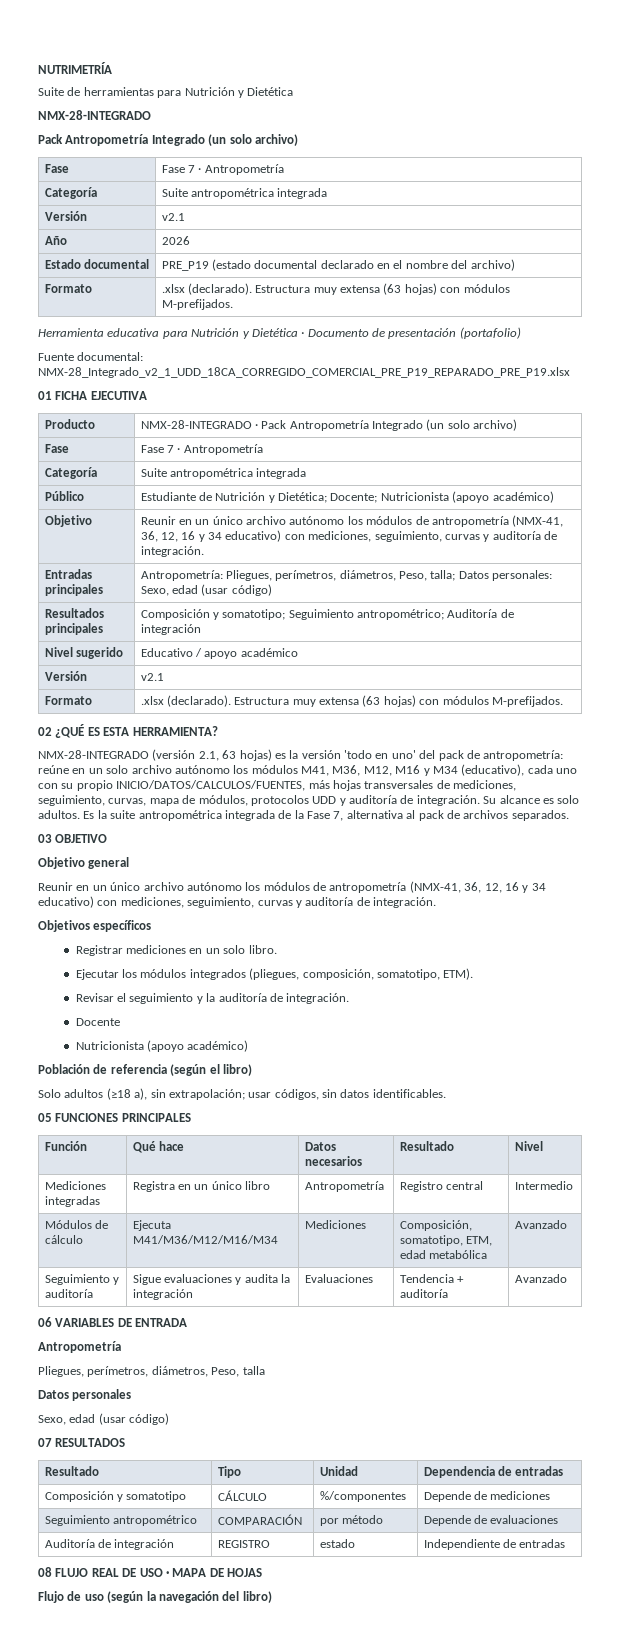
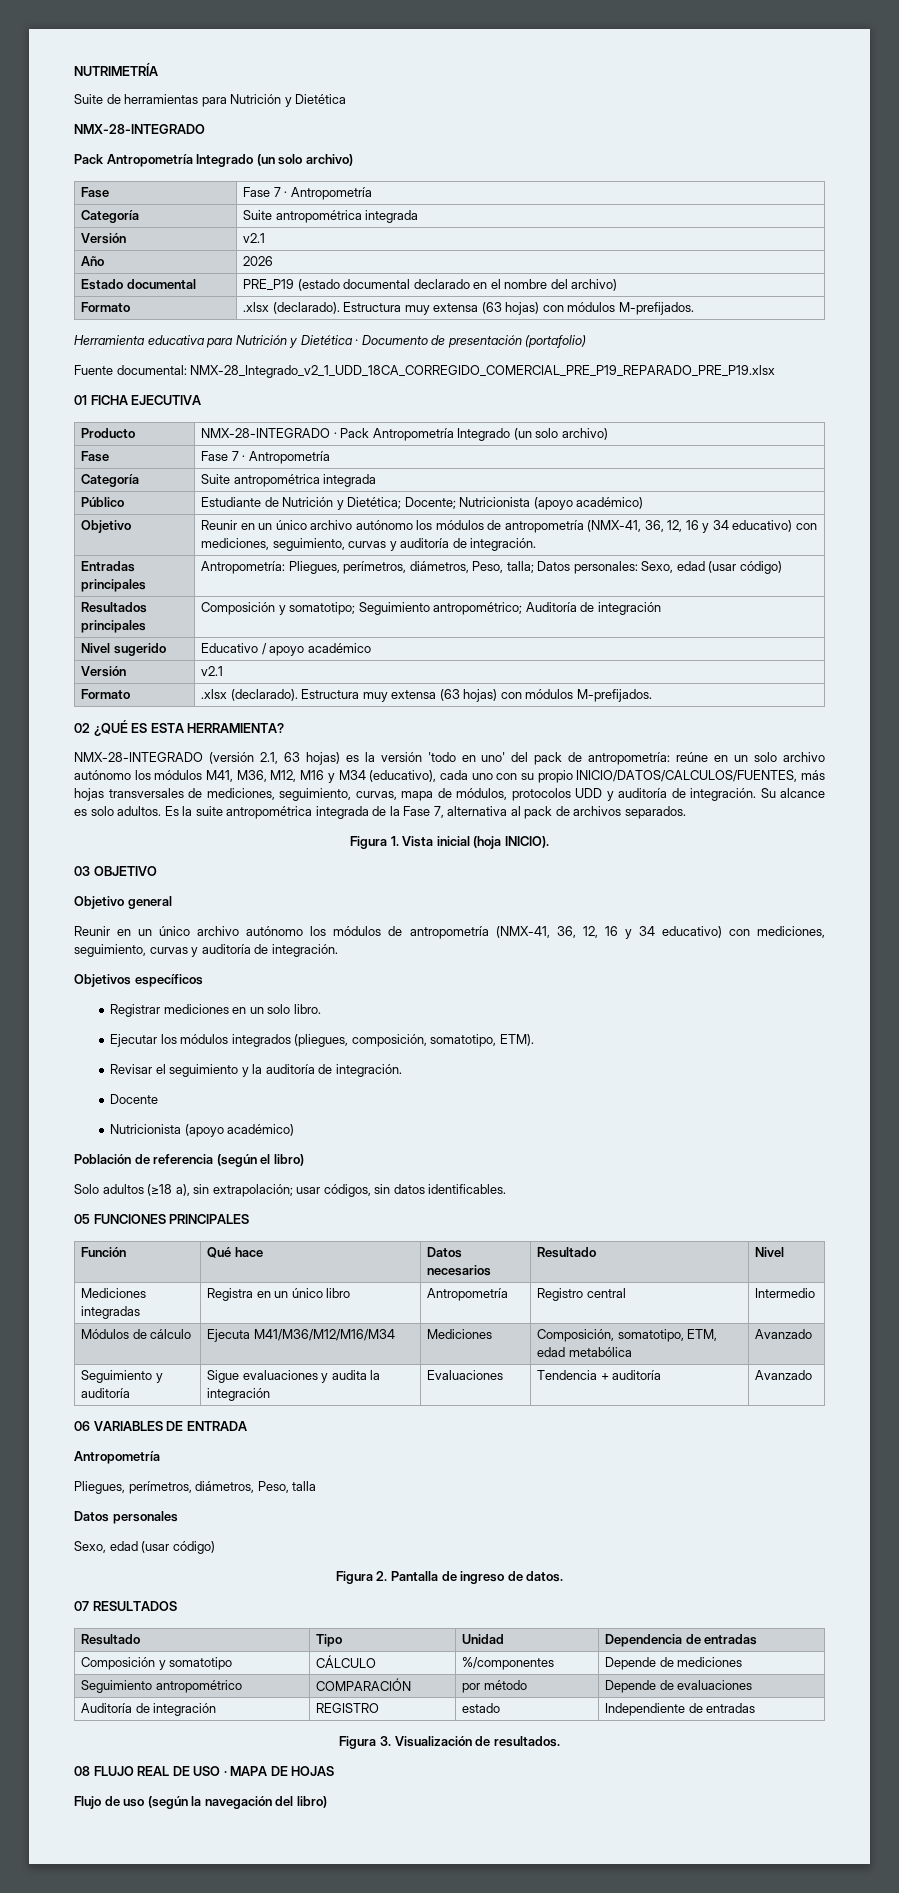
(569, 815) none -> [350,836,549,849] // Figura 1. Vista inicial (hoja INICIO).
(170, 1419) none -> [335,1571,564,1584] // Figura 2. Pantalla de ingreso de datos.
(566, 1543) none -> [339,1736,560,1749] // Figura 3. Visualización de resultados.

